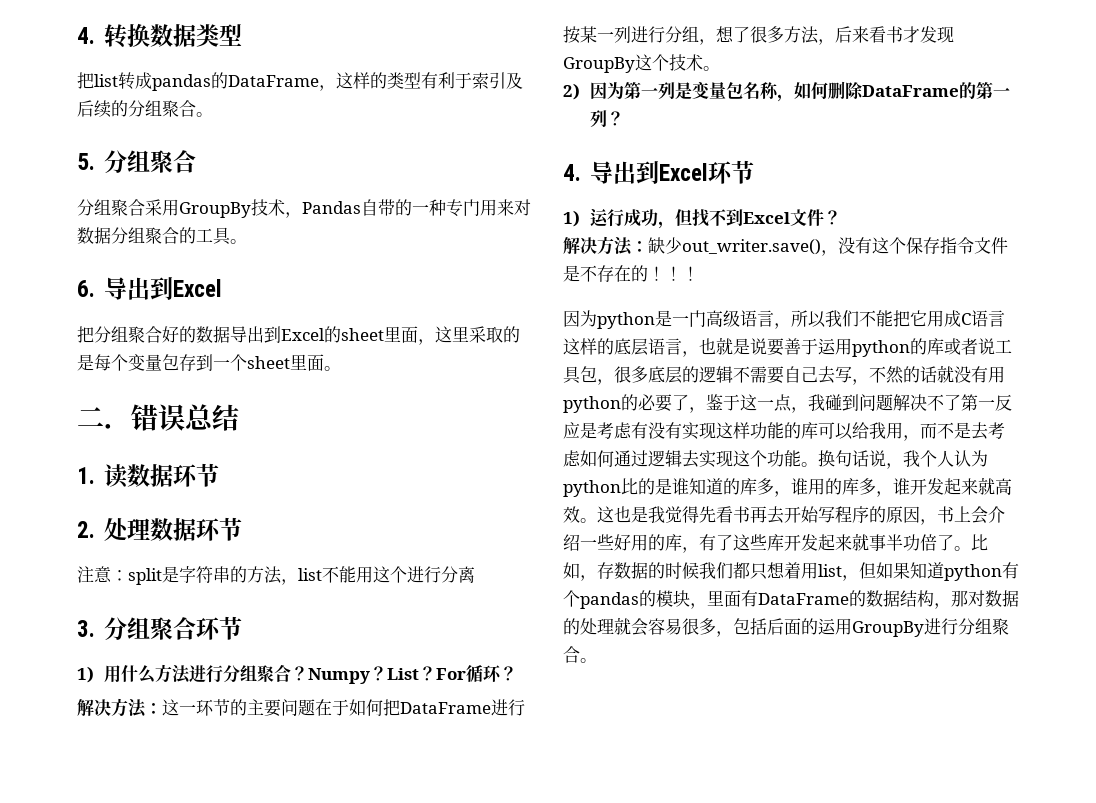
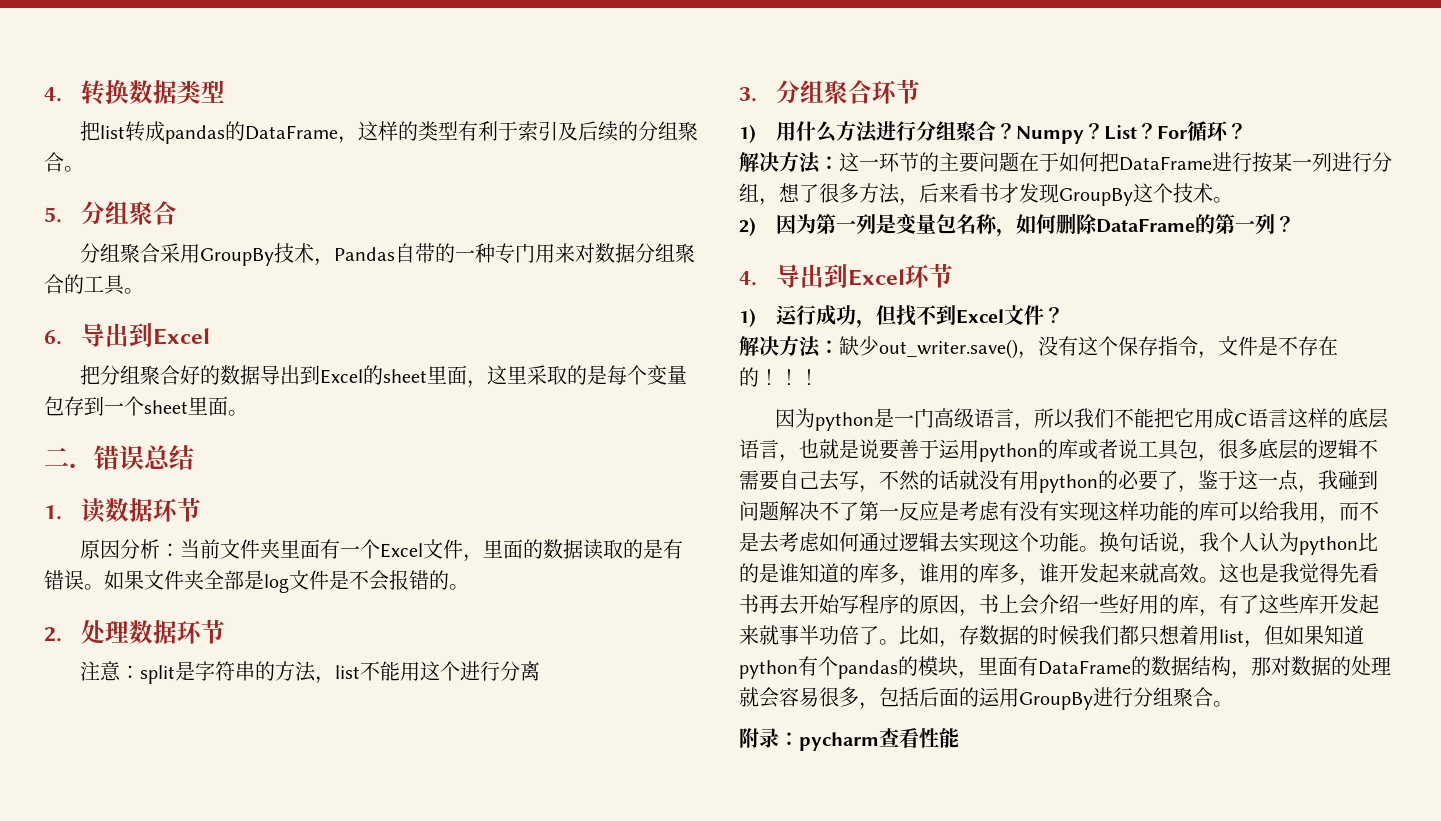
(219, 475) none -> [79,539,683,562] [44,570,469,593] // 原因分析：当前文件夹里面有一个Excel文件，里面的数据读取的是有错误。如果文件夹全部是log文件是不会报错的。
(974, 245) none -> [1198,351,1218,359] ，
(597, 660) none -> [739,728,959,751] // 附录：pycharm查看性能

